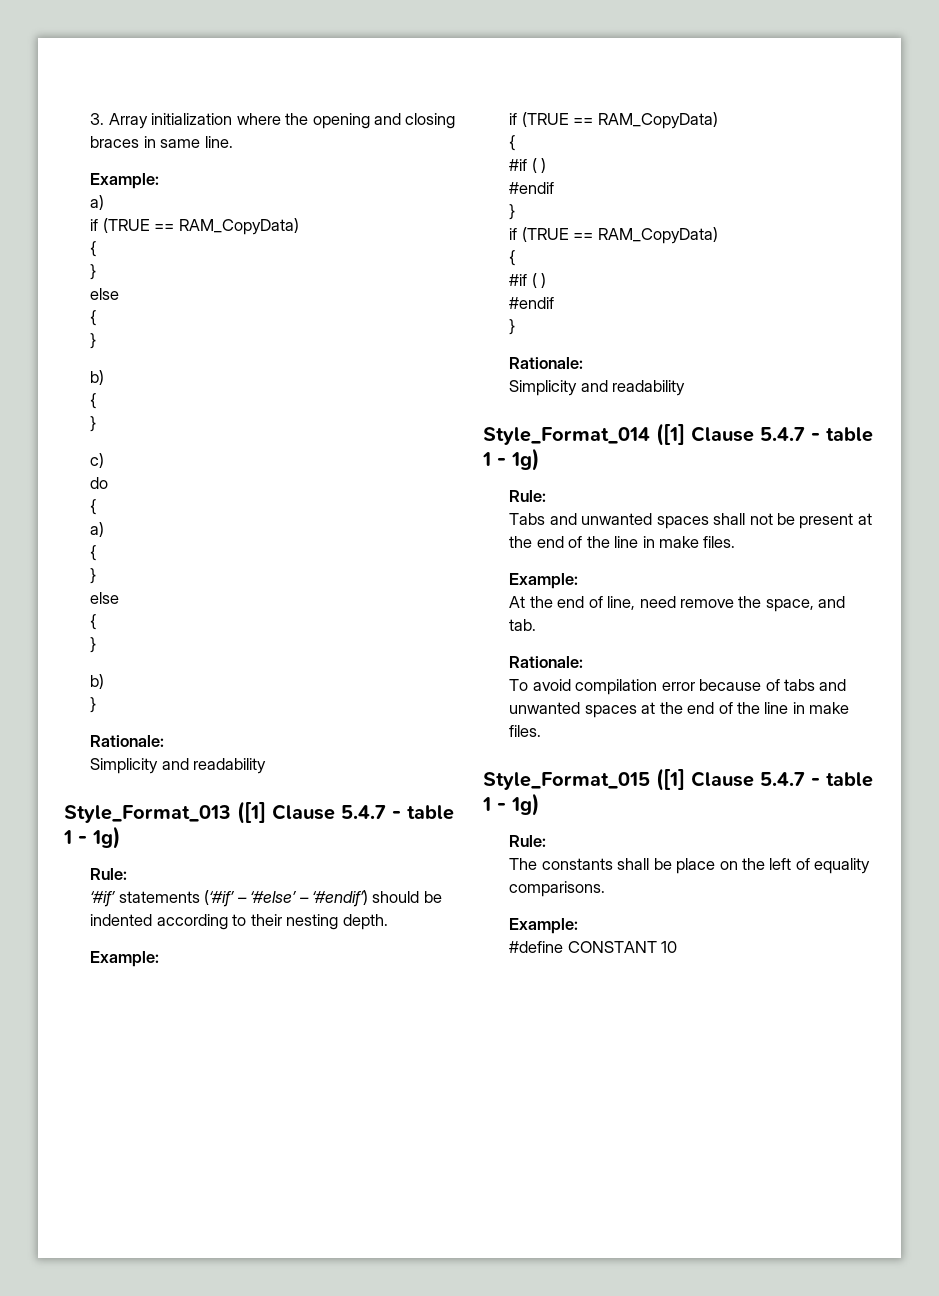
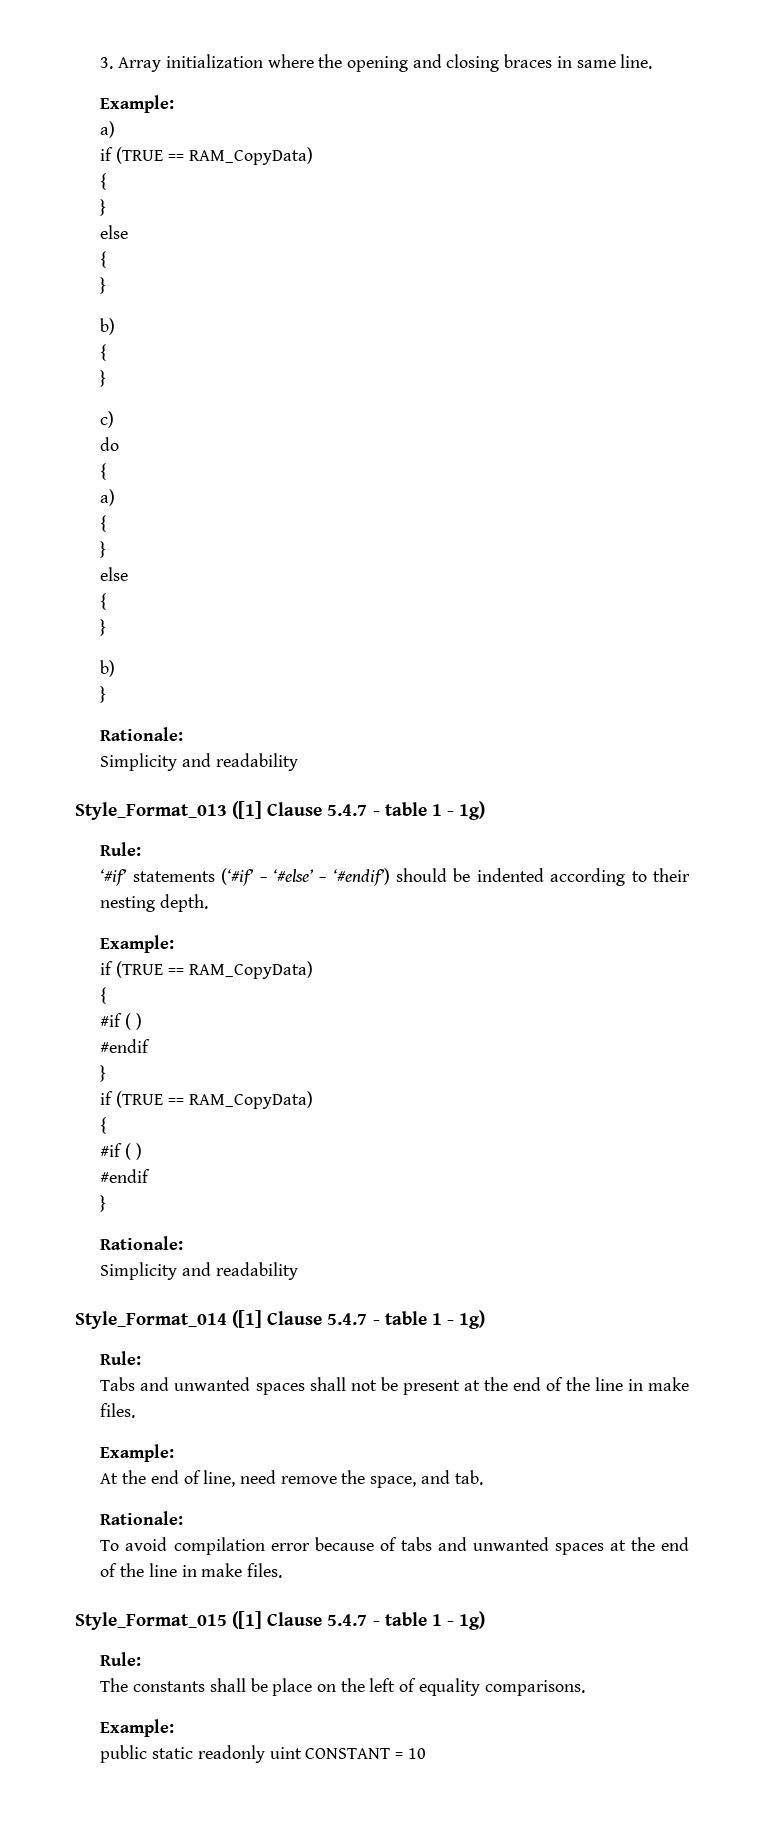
[509,941,657,953] #define CONSTANT -> [100,1745,404,1763] public static readonly uint CONSTANT =

